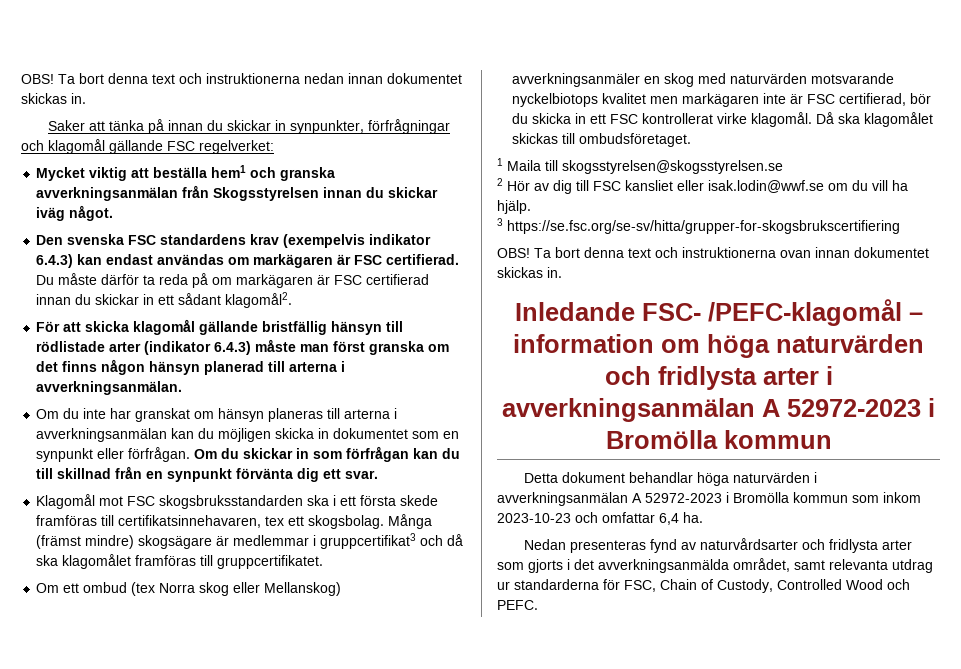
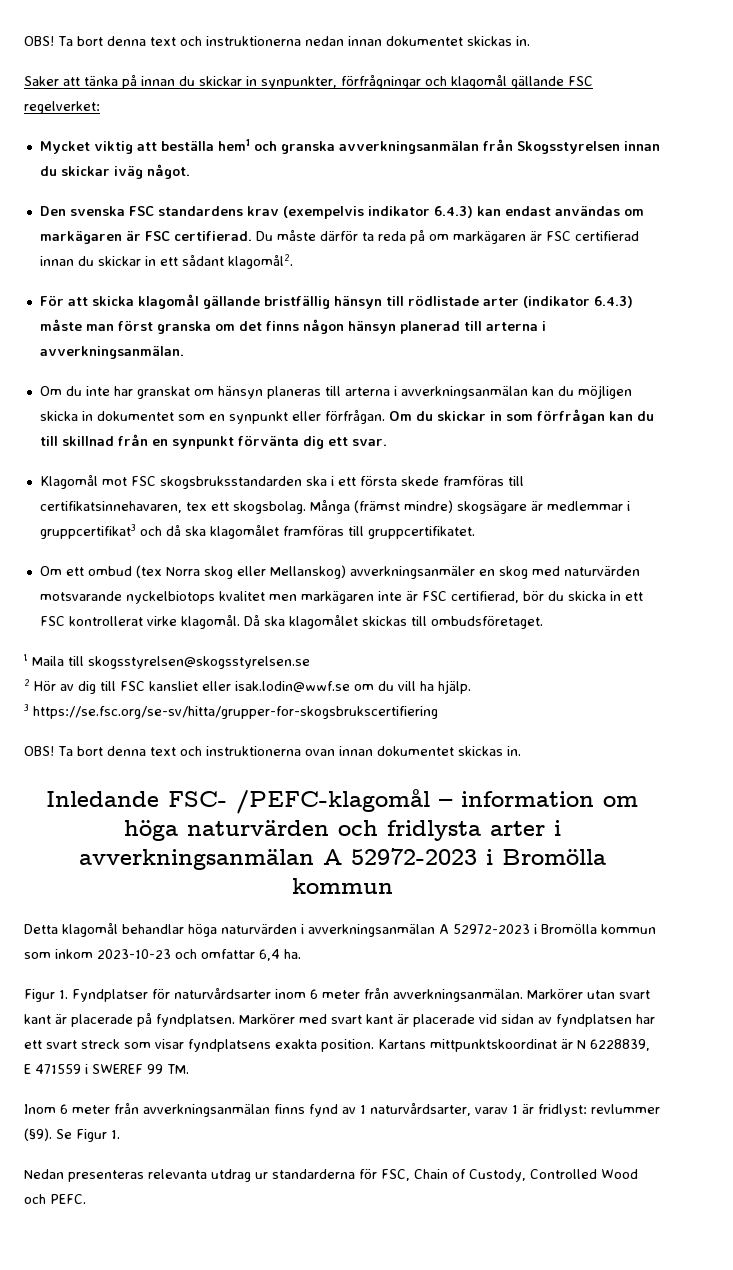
[562,472,626,483] dokument -> [62,922,118,937] klagomål
[524,538,913,553] [497,558,825,573] Nedan presenteras fynd av naturvårdsarter och fridlysta arter som gjorts i det avverkningsanmälda området, samt -> [24,987,650,1002] [24,1012,655,1027] [24,1039,650,1052] [24,1064,189,1074] [24,1102,660,1117] [24,1128,120,1142] [24,1169,144,1182] Figur 1. Fyndplatser för naturvårdsarter inom 6 meter från avverkningsanmälan. Markörer utan svart kant är placerade på fyndplatsen. Markörer med svart kant är placerade vid sidan av fyndplatsen har ett svart streck som visar fyndplatsens exakta position. Kartans mittpunktskoordinat är N 6228839, E 471559 i SWEREF 99 TM. // Inom 6 meter från avverkningsanmälan finns fynd av 1 naturvårdsarter, varav 1 är fridlyst: revlummer (§9). Se Figur 1. // Nedan presenteras

